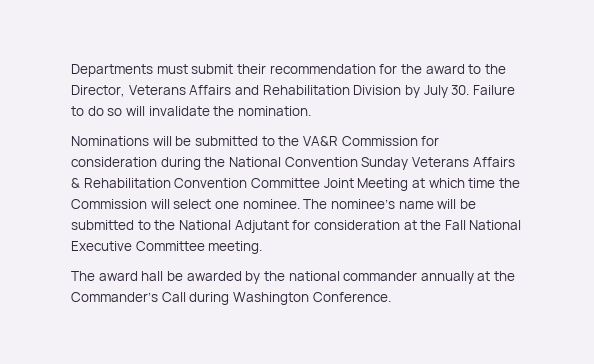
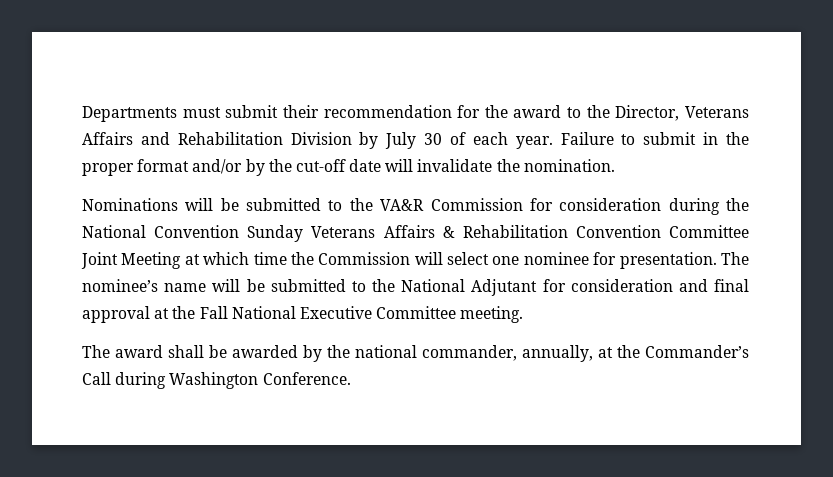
[451,85,515,95] [71,106,123,116] 30. Failure to do so -> [424,132,749,149] [82,159,382,176] 30 of each year. Failure to submit in the proper format and/or by the cut-off date
[242,199,300,209] nominee. -> [523,252,717,269] nominee for presentation.
(400, 225) none -> [678,279,749,292] [82,306,150,323] and final approval
[141,271,164,281] hall -> [168,345,204,358] shall
[343,271,474,284] commander annually -> [422,345,593,362] commander, annually,

